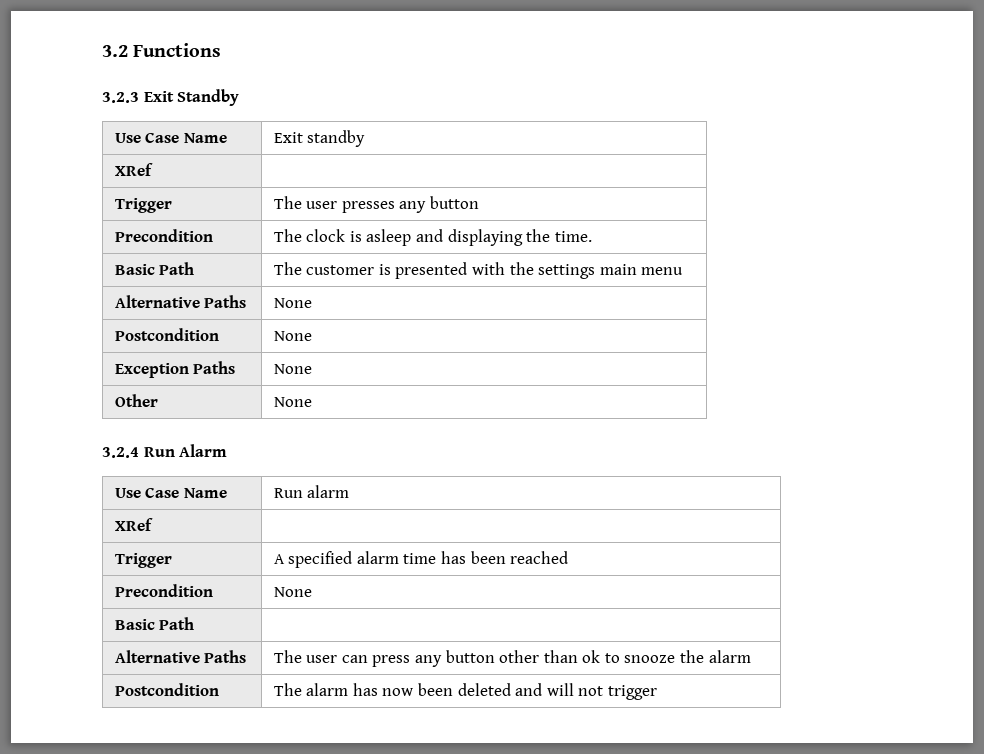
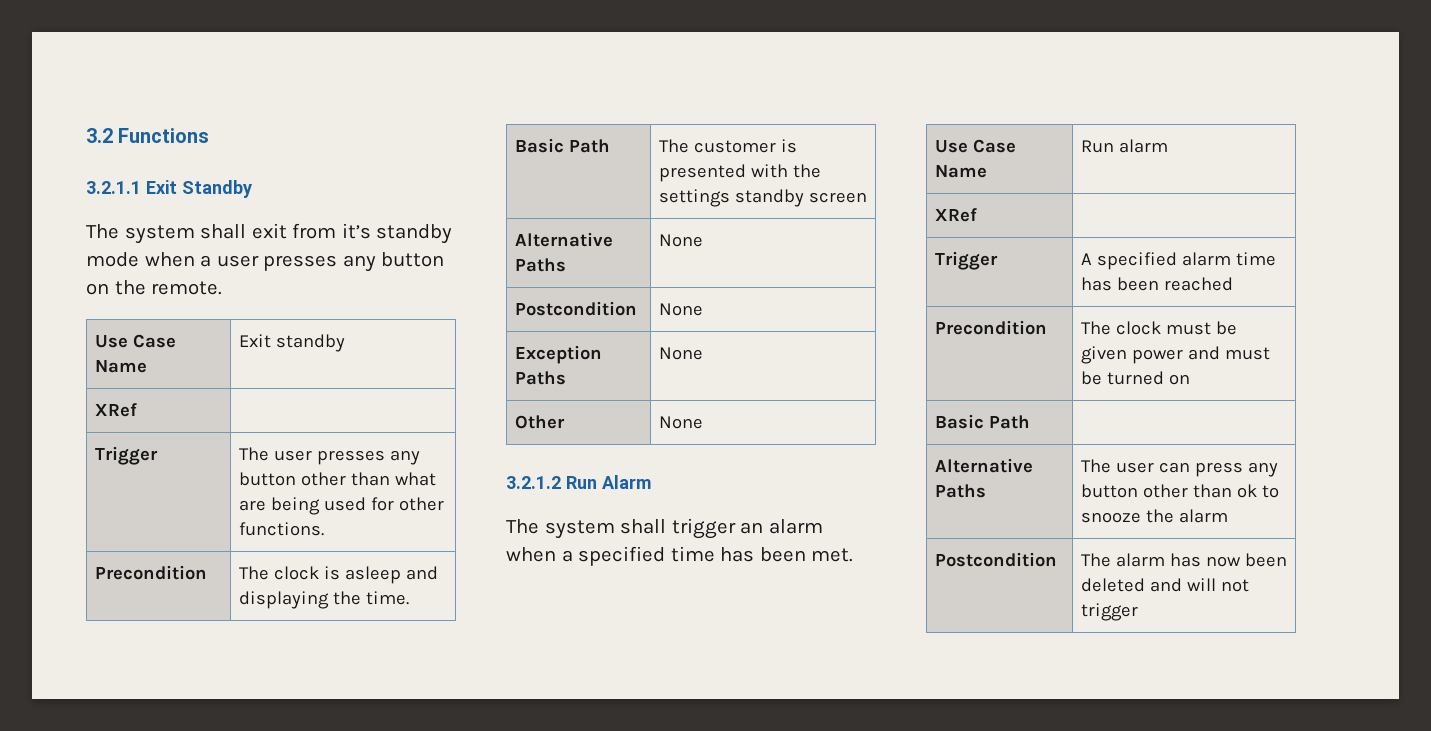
[102,92,139,103] 3.2.3 -> [86,181,141,194] 3.2.1.1
(240, 97) none -> [86,223,453,244] [86,252,445,272] [86,280,223,295] // The system shall exit from it’s standby mode when a user presses any button on the remote.
(479, 202) none -> [300,472,436,486] [238,497,444,515] [238,522,324,536] other than what are being used for other functions.
[599,264,684,275] main menu -> [734,189,867,207] standby screen
[102,447,139,458] 3.2.4 -> [506,476,561,489] 3.2.1.2
(228, 450) none -> [506,518,823,539] [506,546,854,566] // The system shall trigger an alarm when a specified time has been met.
[273,587,312,597] | None -> [1080,321,1237,335] [1080,346,1270,364] [1080,371,1190,385] | The clock must be given power and must be turned on

